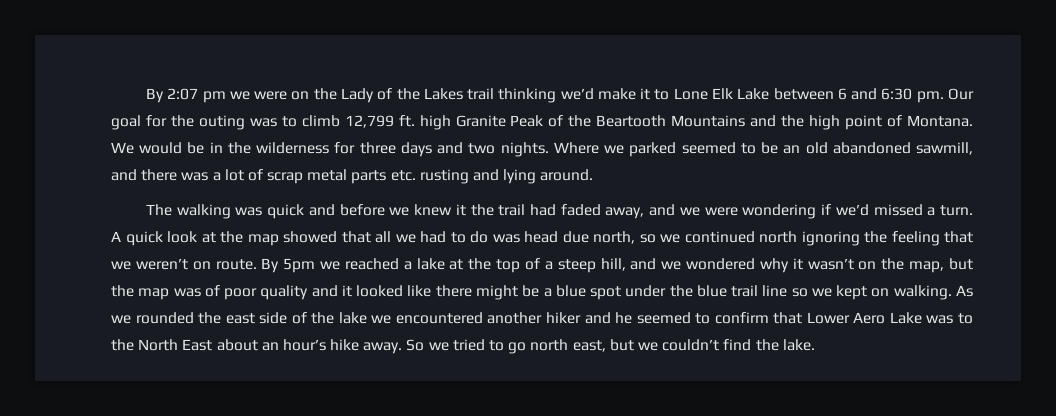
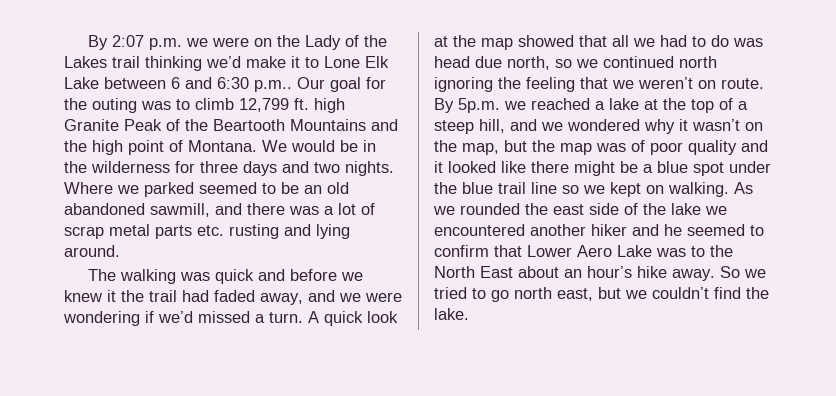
[202,91,226,103] pm -> [149,38,183,50] p.m.
[916,91,944,103] pm. -> [254,80,292,92] p.m..
[283,258,316,273] 5pm -> [458,98,500,113] 5p.m.

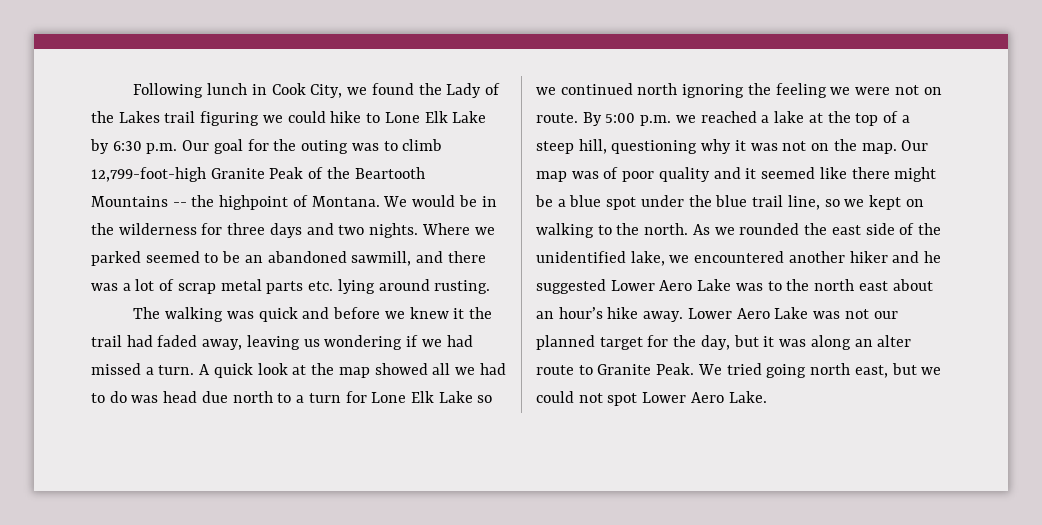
[88,35,273,50] By 2:07 p.m. we were on -> [133,83,414,98] Following lunch in Cook City, we found
[145,56,389,71] [64,77,292,92] thinking we’d make it to Lone Elk Lake between 6 and 6:30 p.m.. -> [200,111,487,126] [90,139,178,154] figuring we could hike to Lone Elk Lake by 6:30 p.m.
[239,98,345,113] 12,799 ft. high -> [91,167,206,182] 12,799-foot-high
[371,119,398,131] [64,140,164,155] and the high point -> [172,195,289,210] -- the highpoint
[327,182,349,194] old -> (263, 259) none
[229,224,350,239] [64,245,120,257] rusting and lying around. -> [337,279,491,294] lying around rusting.
[308,290,402,302] [63,311,193,326] and we were wondering if we’d -> [246,335,473,350] leaving us wondering if we had
[579,35,607,47] that -> (428, 369) none
[507,56,550,70] north, -> [232,391,473,403] north to a turn for Lone Elk Lake
[580,77,693,89] that we weren’t -> [830,85,919,95] we were not
[458,98,500,113] 5p.m. -> [605,113,672,126] 5:00 p.m.
[510,119,763,134] [434,140,555,155] and we wondered why it wasn’t on the map, but the -> [611,139,929,154] questioning why it was not on the map. Our
[448,161,496,173] looked -> [761,167,816,179] seemed
[531,182,557,194] line -> [787,195,820,210] line,
[668,182,729,197] walking. -> [536,223,689,238] walking to the north.
[671,203,701,215] lake -> [536,251,665,266] unidentified lake,
[687,224,764,236] [434,245,522,257] seemed to confirm that -> [536,279,606,294] suggested
[434,266,513,278] North East -> [814,279,888,291] north east
[720,266,766,278] [434,287,769,302] [434,308,469,320] So we tried to go north east, but we couldn’t find the lake. -> [687,307,898,319] [536,335,912,350] [536,363,942,378] [536,391,767,406] Lower Aero Lake was not our planned target for the day, but it was along an alter route to Granite Peak. We tried going north east, but we could not spot Lower Aero Lake.

